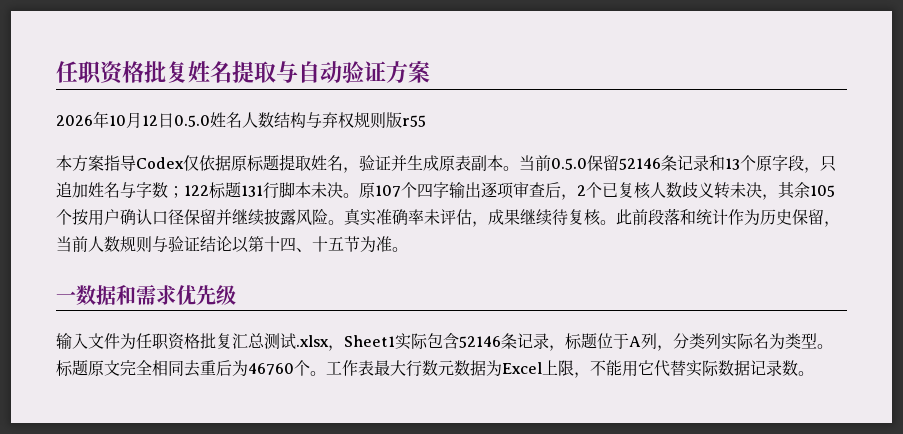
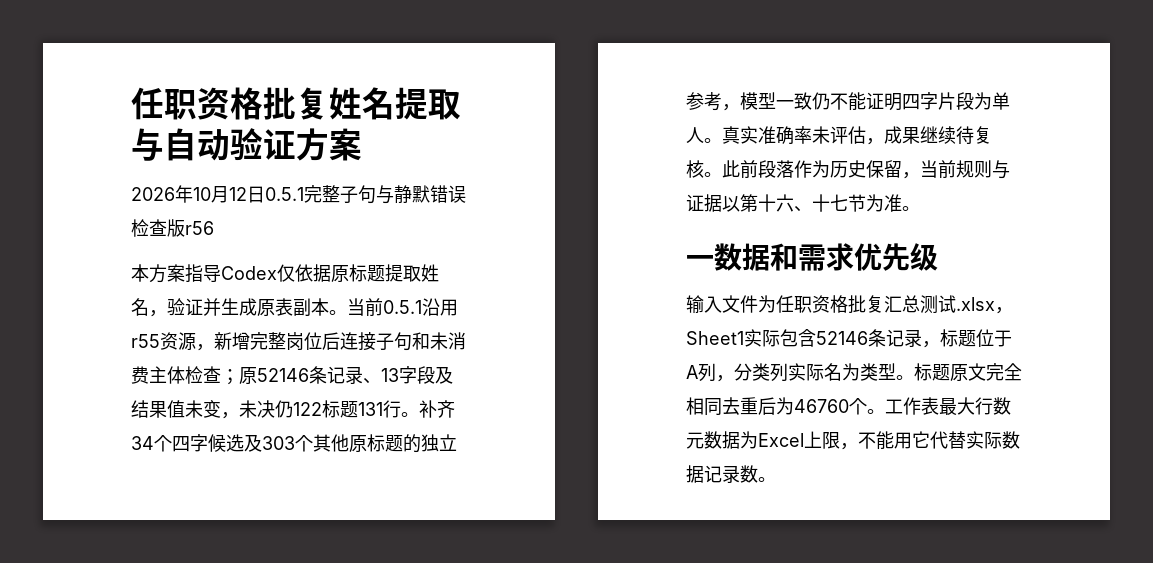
[174,112,426,129] 0.5.0姓名人数结构与弃权规则版r55 -> [265,185,466,204] [131,219,214,237] 0.5.1完整子句与静默错误检查版r56
[551,155,836,173] [56,181,835,200] [56,209,328,226] 0.5.0保留52146条记录和13个原字段，只追加姓名与字数；122标题131行脚本未决。原107个四字输出逐项审查后，2个已复核人数歧义转未决，其余105个按用户确认口径保留并继续披露风险 -> [383,298,458,316] [131,332,466,351] [131,366,453,385] [131,400,455,419] [131,434,457,453] [686,92,1010,111] [686,127,704,143] 0.5.1沿用r55资源，新增完整岗位后连接子句和未消费主体检查；原52146条记录、13字段及结果值未变，未决仍122标题131行。补齐34个四字候选及303个其他原标题的独立参考，模型一致仍不能证明四字片段为单人
[680,209,728,225] 和统计 -> (794, 169) none
[88,236,344,253] 人数规则与验证结论以第十四、十五 -> [956,160,1010,179] [686,194,848,212] 规则与证据以第十六、十七

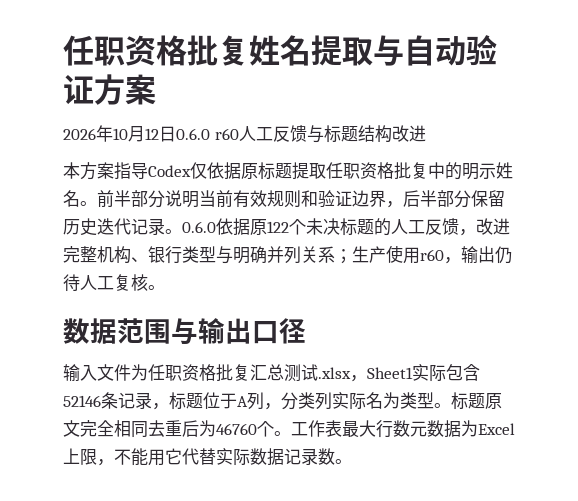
[265,185,466,204] [131,219,214,237] 0.5.1完整子句与静默错误检查版r56 -> [176,125,426,143] 0.6.0 r60人工反馈与标题结构改进
[421,264,439,282] [131,298,458,317] [131,332,466,351] [131,366,453,385] [131,400,455,419] [131,434,457,453] [686,92,1010,111] [686,126,992,145] [686,160,1010,179] [686,194,920,212] [686,243,938,271] 姓名，验证并生成原表副本。当前0.5.1沿用r55资源，新增完整岗位后连接子句和未消费主体检查；原52146条记录、13字段及结果值未变，未决仍122标题131行。补齐34个四字候选及303个其他原标题的独立参考，模型一致仍不能证明四字片段为单人。真实准确率未评估，成果继续待复核。此前段落作为历史保留，当前规则与证据以第十六、十七节为准。 // 一数据和需求优先级 -> [326,162,513,180] [63,190,505,208] [63,218,510,236] [63,245,512,264] [63,274,165,292] [63,318,306,345] 任职资格批复中的明示姓名。前半部分说明当前有效规则和验证边界，后半部分保留历史迭代记录。0.6.0依据原122个未决标题的人工反馈，改进完整机构、银行类型与明确并列关系；生产使用r60，输出仍待人工复核。 // 数据范围与输出口径

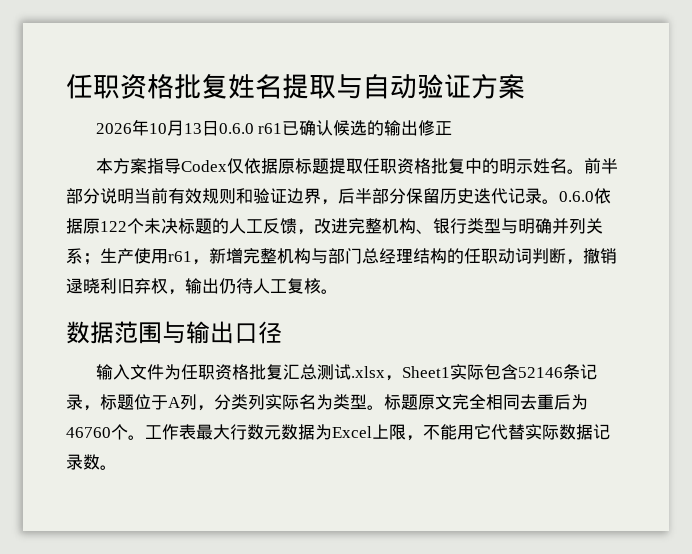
[145,125,426,143] 12日0.6.0 r60人工反馈与标题结构改进 -> [183,120,453,136] 13日0.6.0 r61已确认候选的输出修正
[420,249,444,261] r60 -> [168,248,617,265] [66,278,168,294] r61，新增完整机构与部门总经理结构的任职动词判断，撤销逯晓利旧弃权

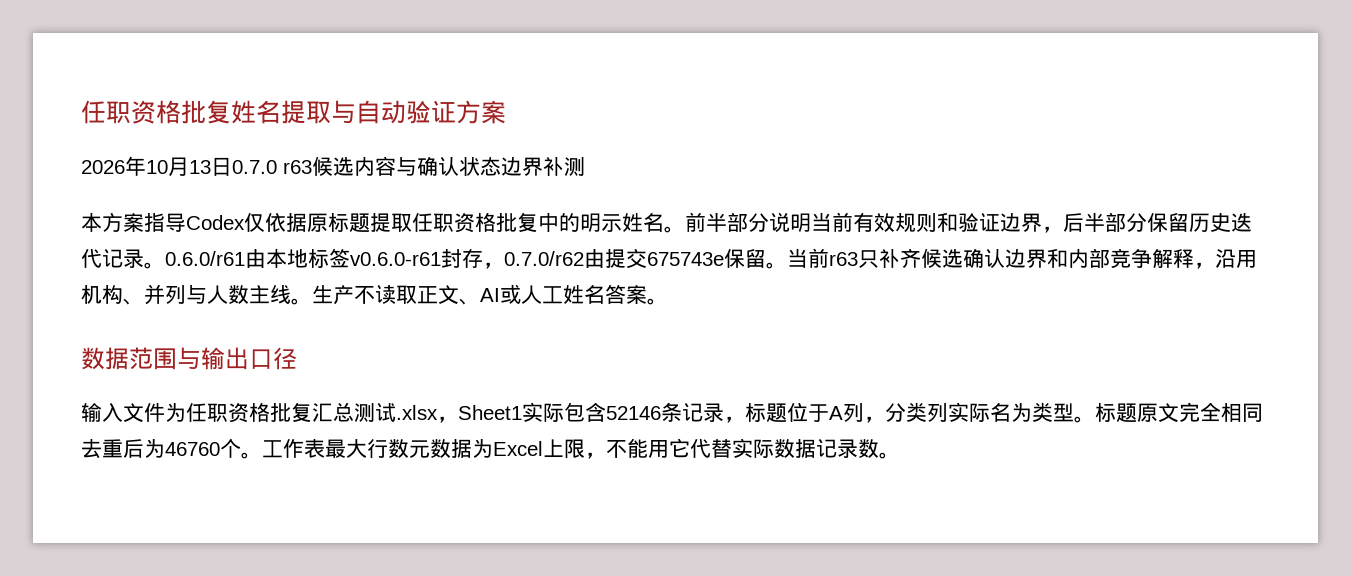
[218,120,453,136] 0.6.0 r61已确认候选的输出修正 -> [232,156,585,177] 0.7.0 r63候选内容与确认状态边界补测
[559,188,611,204] [66,218,603,235] [66,248,617,265] [66,278,321,295] 0.6.0依据原122个未决标题的人工反馈，改进完整机构、银行类型与明确并列关系；生产使用r61，新增完整机构与部门总经理结构的任职动词判断，撤销逯晓利旧弃权，输出仍待人工复核 -> [165,248,1257,269] [81,284,647,305] 0.6.0/r61由本地标签v0.6.0-r61封存，0.7.0/r62由提交675743e保留。当前r63只补齐候选确认边界和内部竞争解释，沿用机构、并列与人数主线。生产不读取正文、AI或人工姓名答案

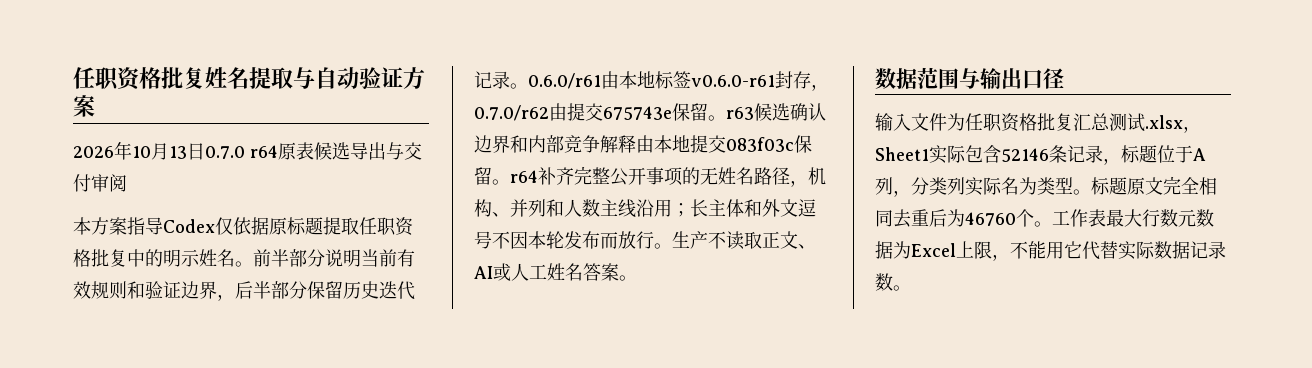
[283,156,585,177] r63候选内容与确认状态边界补测 -> [250,142,422,160] [73,174,127,192] r64原表候选导出与交付审阅
[787,248,921,268] 当前r63只补齐 -> [726,107,754,120] r63
[1194,249,1257,269] ，沿用 -> [636,135,812,153] [474,166,808,187] 由本地提交083f03c保留。r64补齐完整公开事项的无姓名路径，
[186,285,207,304] 与 -> [546,199,564,217] 和
(291, 294) none -> [636,199,816,217] [474,231,654,249] 沿用；长主体和外文逗号不因本轮发布而放行

